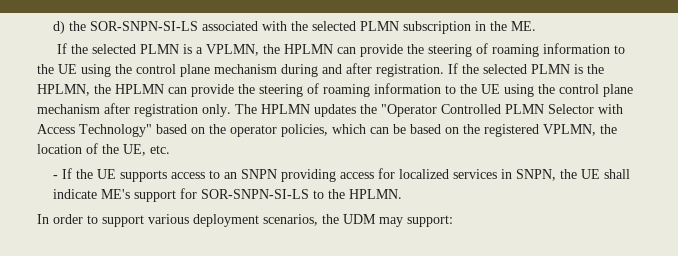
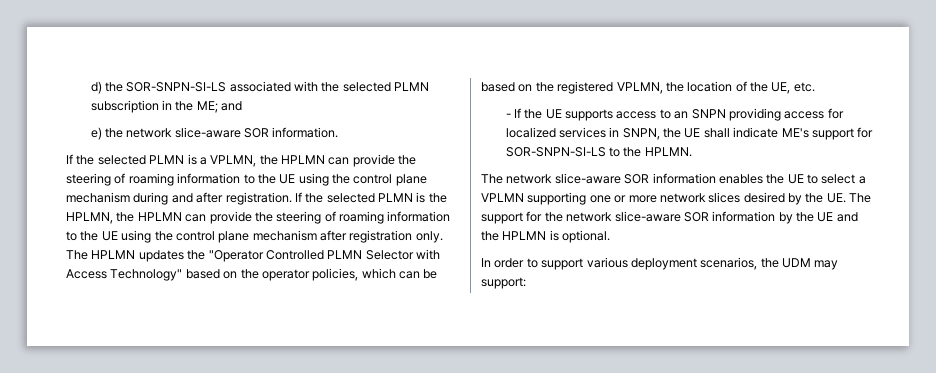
[510,21,536,31] ME. -> [196,101,243,113] [90,127,339,140] ME; and // e) the network slice-aware SOR information.
(402, 194) none -> [481,173,866,184] [481,192,872,205] [481,211,858,224] [481,230,611,243] // The network slice-aware SOR information enables the UE to select a VPLMN supporting one or more network slices desired by the UE. The support for the network slice-aware SOR information by the UE and the HPLMN is optional.

